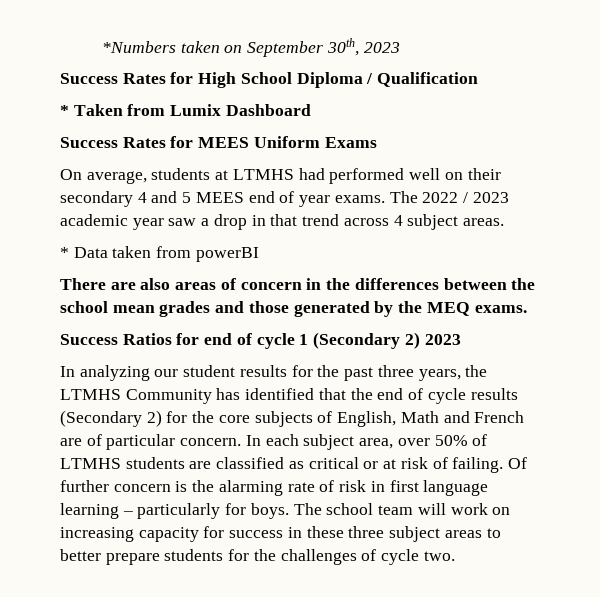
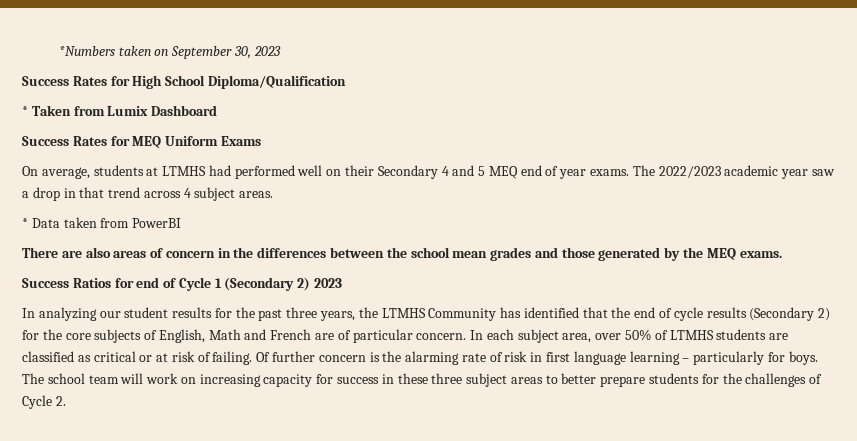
[326,38,359,56] 30th, -> [233,46,251,59] 30,
[296,72,479,88] Diploma / Qualification -> [207,75,346,89] Diploma/Qualification
[198,137,250,148] MEES -> [132,136,162,148] MEQ
[60,191,133,207] secondary -> [377,165,438,179] Secondary
[195,192,244,203] MEES -> [488,166,518,179] MEQ
[422,192,509,203] 2022 / 2023 -> [658,166,721,178] 2022/2023
[195,247,259,262] powerBI -> [132,218,182,228] PowerBI
[256,333,295,349] cycle -> [178,277,211,291] Cycle
[381,549,455,565] cycle two. -> [22,395,66,409] Cycle 2.

